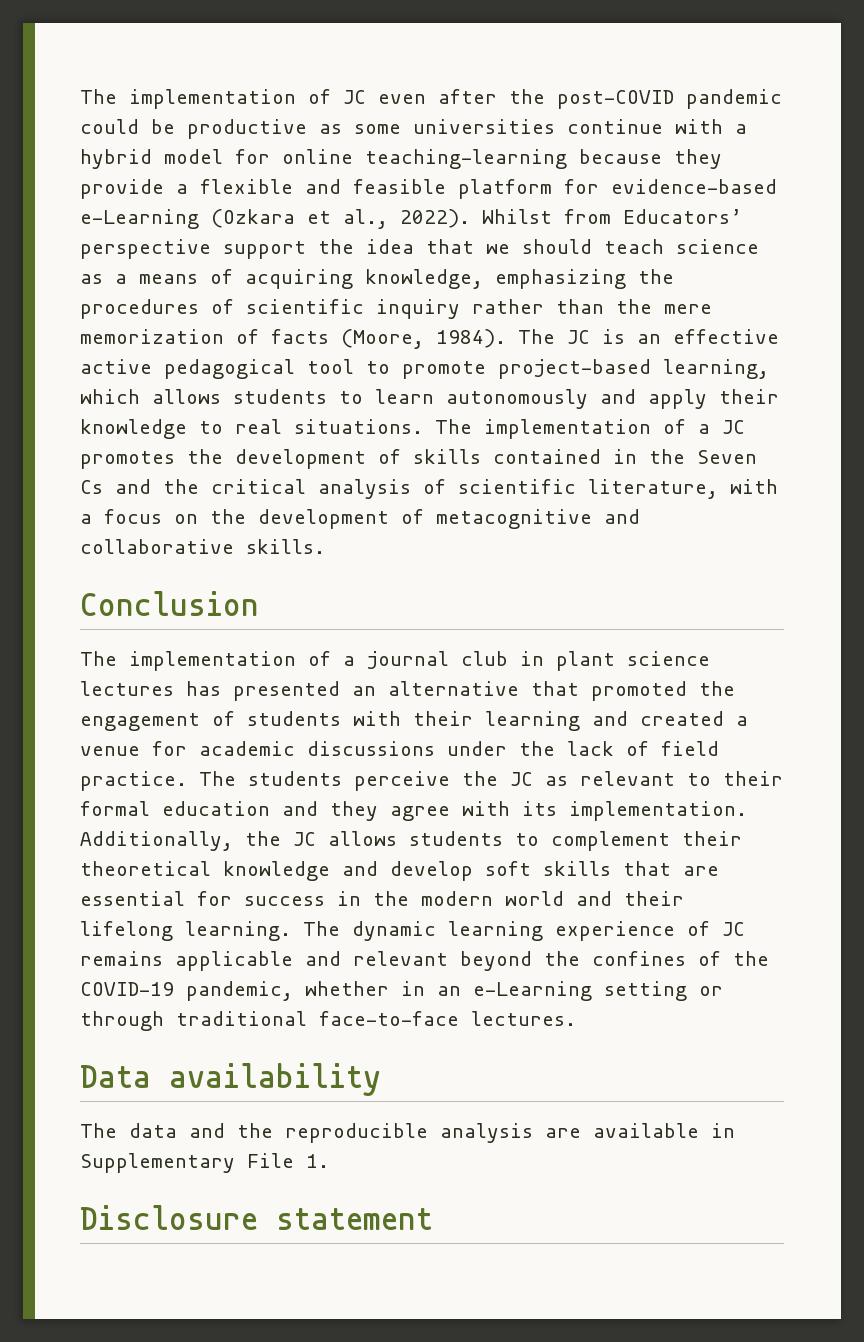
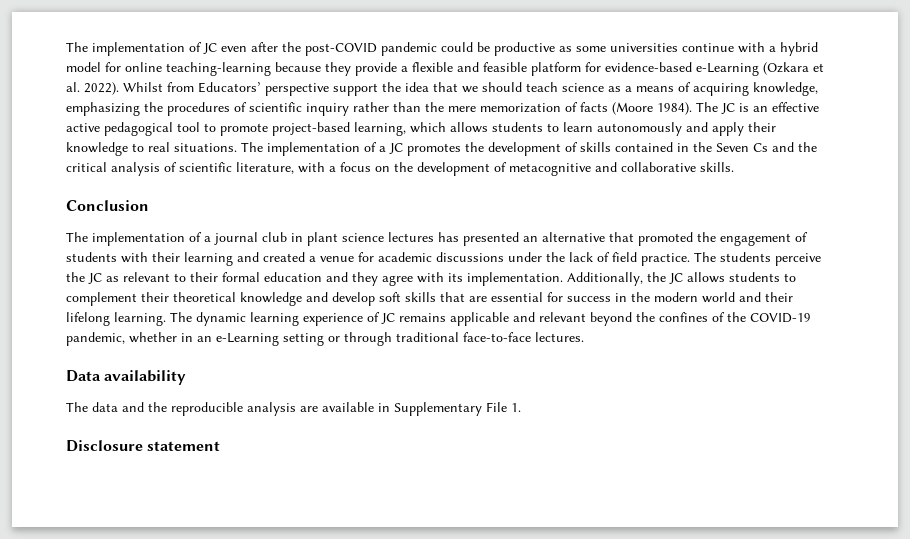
[343,209,388,229] al., -> [66,82,80,92] al.
[341,329,424,349] (Moore, -> [612,102,653,115] (Moore

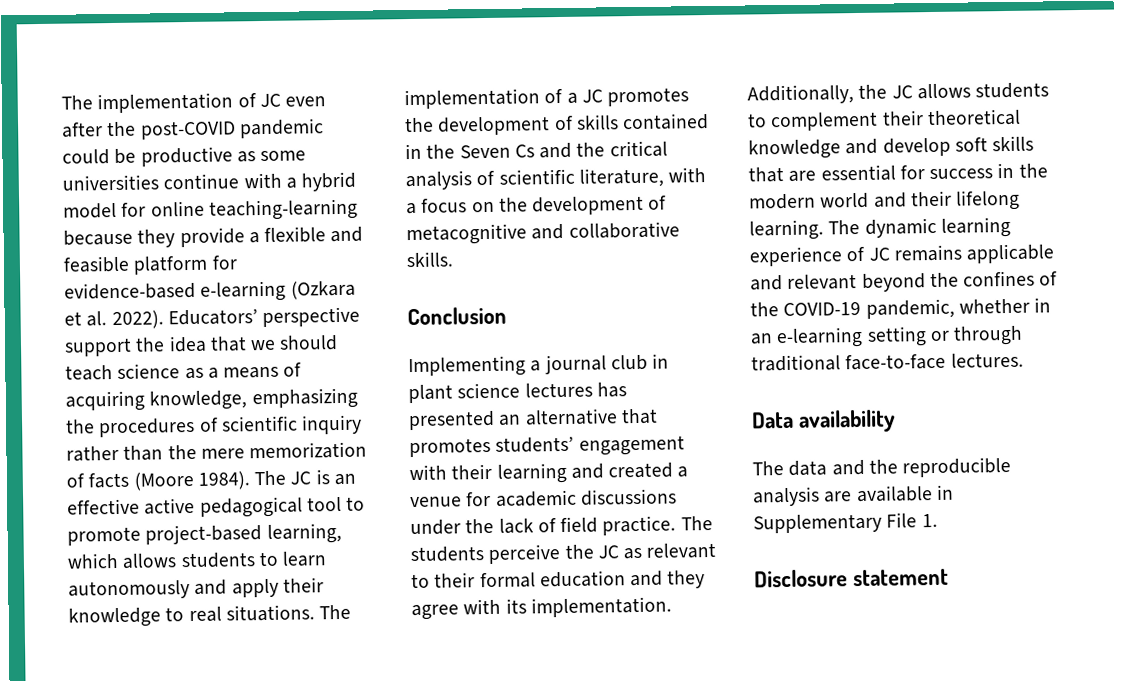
[696,63,759,76] e-Learning -> [200,280,287,302] e-learning
[123,82,194,92] Whilst from -> (164, 320) none
[66,232,202,246] The implementation of -> [408,355,526,378] Implementing
[638,232,808,246] [66,252,117,262] promoted the engagement of students -> [409,435,685,458] promotes students’ engagement
[216,333,279,346] e-Learning -> [776,326,864,349] e-learning

